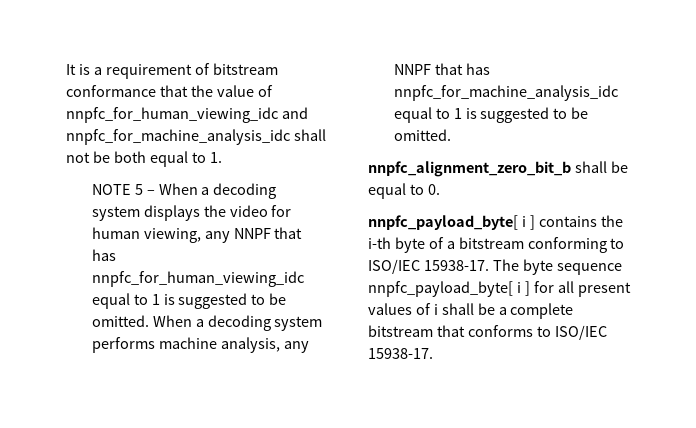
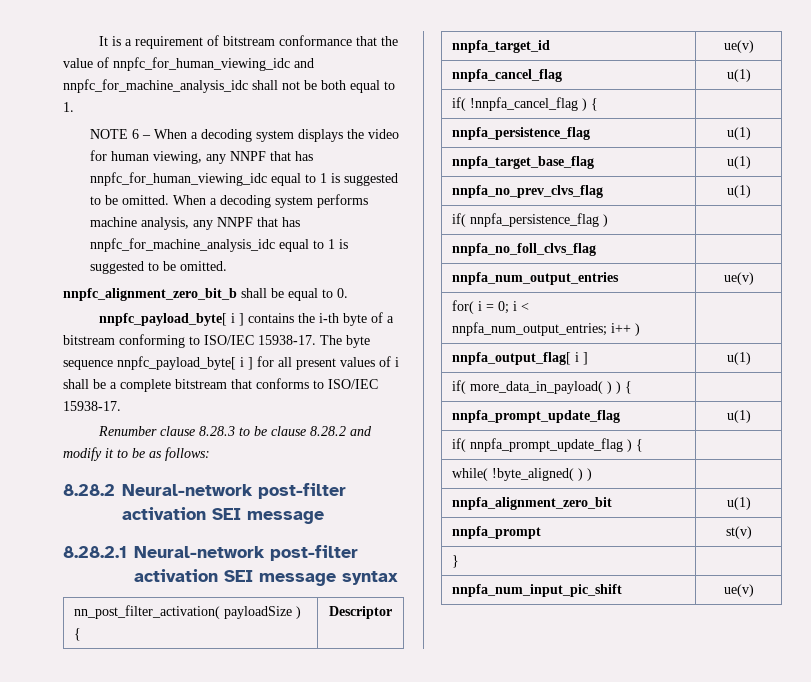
[134,184,143,195] 5 -> [131,129,139,139] 6
(433, 353) none -> [97,426,372,436] [63,447,210,461] [63,483,346,499] [122,507,324,524] [63,545,358,561] [134,569,398,586] [73,605,301,619] [73,628,81,641] [329,606,392,619] [451,40,550,53] [723,40,754,53] [451,69,562,82] [726,69,751,82] [451,97,598,111] [451,127,590,140] [726,127,751,140] [451,156,594,169] [726,156,751,169] [451,185,603,198] [726,185,751,198] [451,213,608,227] [451,243,596,256] [451,272,619,285] [723,272,754,285] [451,300,529,314] [451,322,640,336] [451,352,588,365] [726,352,751,365] [451,380,632,394] [451,410,620,423] [726,410,751,423] [451,438,643,452] [451,468,592,481] [451,497,612,510] [726,497,751,510] [451,526,541,539] [725,526,752,539] [451,555,459,568] [451,584,622,597] [723,584,754,597] // Renumber clause 8.28.3 to be clause 8.28.2 and modify it to be as follows: // 8.28.2 Neural-network post-filter activation SEI message // 8.28.2.1 Neural-network post-filter activation SEI message syntax // nn_post_filter_activation( payloadSize ) { | Descriptor // nnpfa_target_id | ue(v) // nnpfa_cancel_flag | u(1) // if( !nnpfa_cancel_flag ) { | // nnpfa_persistence_flag | u(1) // nnpfa_target_base_flag | u(1) // nnpfa_no_prev_clvs_flag | u(1) // if( nnpfa_persistence_flag ) | // nnpfa_no_foll_clvs_flag | // nnpfa_num_output_entries | ue(v) // for( i = 0; i < nnpfa_num_output_entries; i++ ) | // nnpfa_output_flag[ i ] | u(1) // if( more_data_in_payload( ) ) { | // nnpfa_prompt_update_flag | u(1) // if( nnpfa_prompt_update_flag ) { | // while( !byte_aligned( ) ) | // nnpfa_alignment_zero_bit | u(1) // nnpfa_prompt | st(v) // } | // nnpfa_num_input_pic_shift | ue(v)

